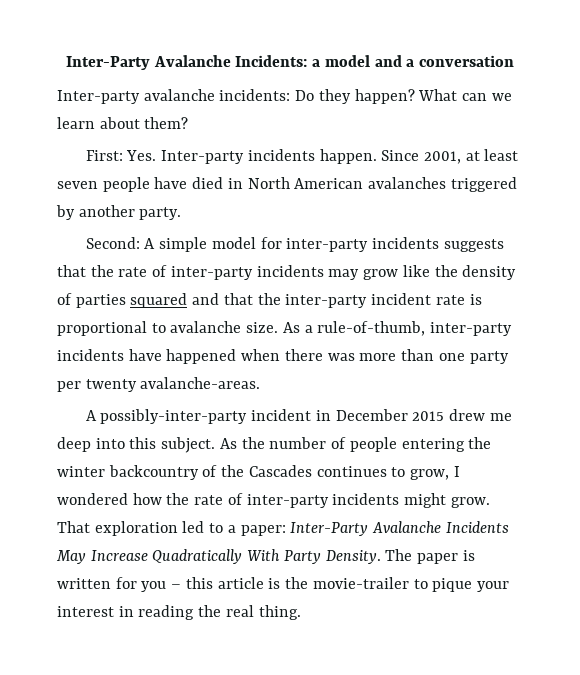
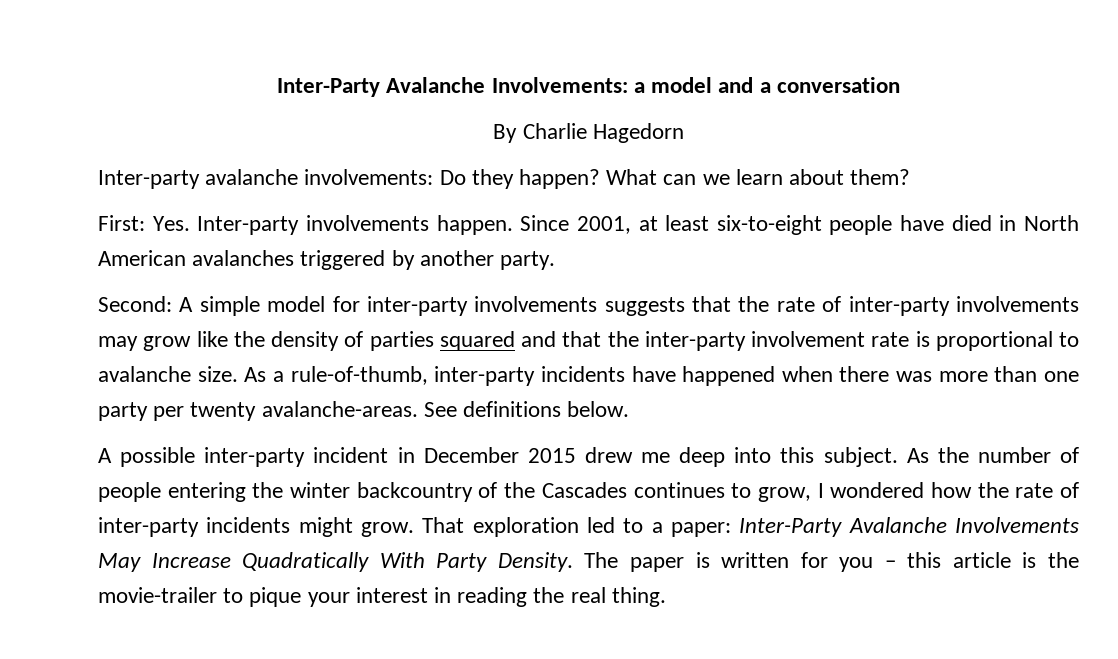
[65,55,308,70] Inter-Party Avalanche Incidents: -> [277,77,628,97] Inter-Party Avalanche Involvements:
(515, 61) none -> [493,123,684,143] // By Charlie Hagedorn
[219,89,291,101] incidents: -> [304,169,434,185] involvements:
[247,149,315,161] incidents -> [305,215,429,231] involvements
[57,181,98,189] seven -> [716,215,822,235] six-to-eight
[372,237,440,249] incidents -> [474,296,598,312] involvements
[256,265,324,277] incidents -> [955,296,1079,312] involvements
[371,293,432,305] incident -> [751,331,865,347] involvement
[85,409,248,424] // A possibly-inter-party -> [423,401,630,417] [98,447,306,467] See definitions below. // A possible inter-party
[445,521,509,533] Incidents -> [955,517,1079,533] Involvements

